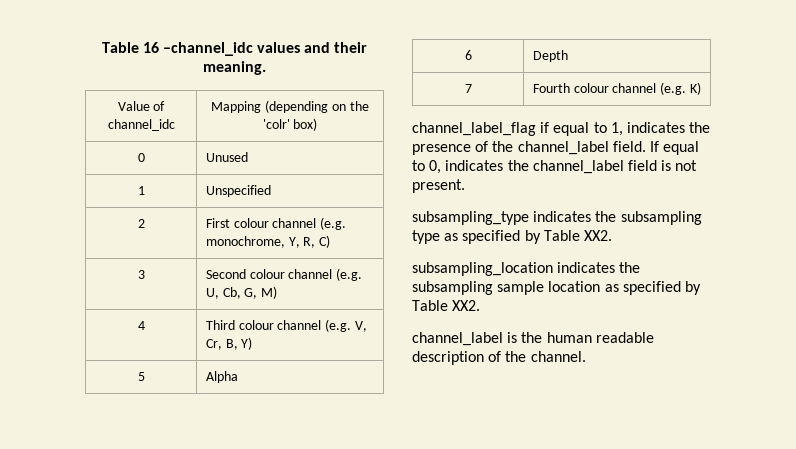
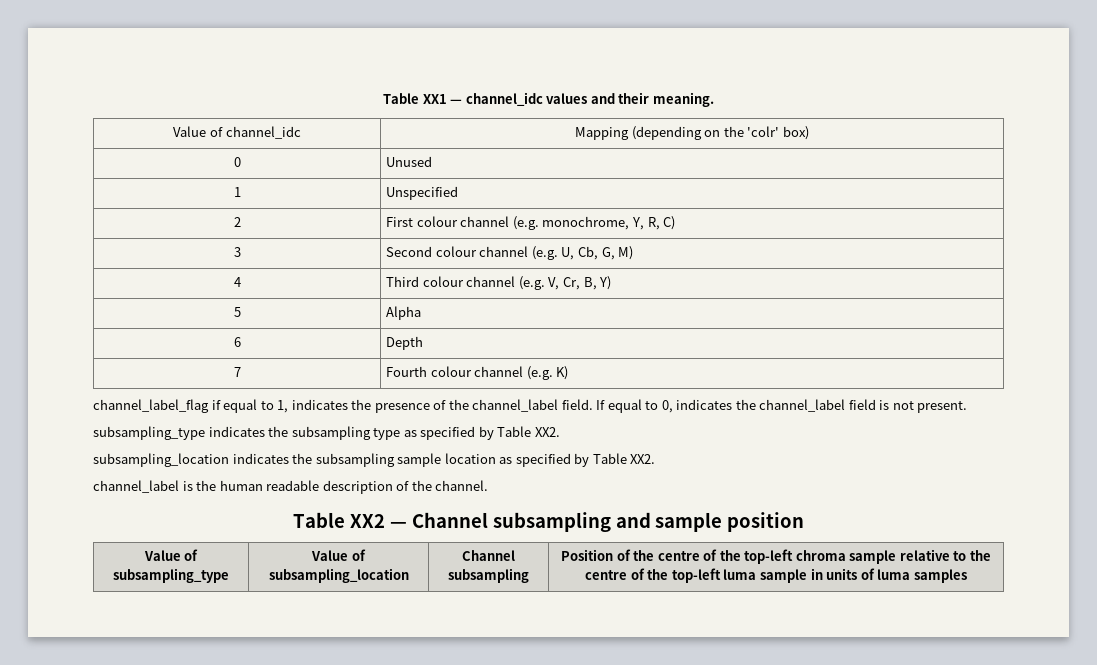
[101,42,253,56] Table 16 –channel_idc -> [383,92,543,106] Table XX1 — channel_idc
(586, 356) none -> [292,512,805,532] [143,549,199,561] [113,568,229,583] [311,549,366,561] [268,568,409,583] [462,550,515,561] [448,568,529,583] [561,549,991,564] [585,568,967,583] // Table XX2 — Channel subsampling and sample position // Value of subsampling_type | Value of subsampling_location | Channel subsampling | Position of the centre of the top-left chroma sample relative to the centre of the top-left luma sample in units of luma samples

